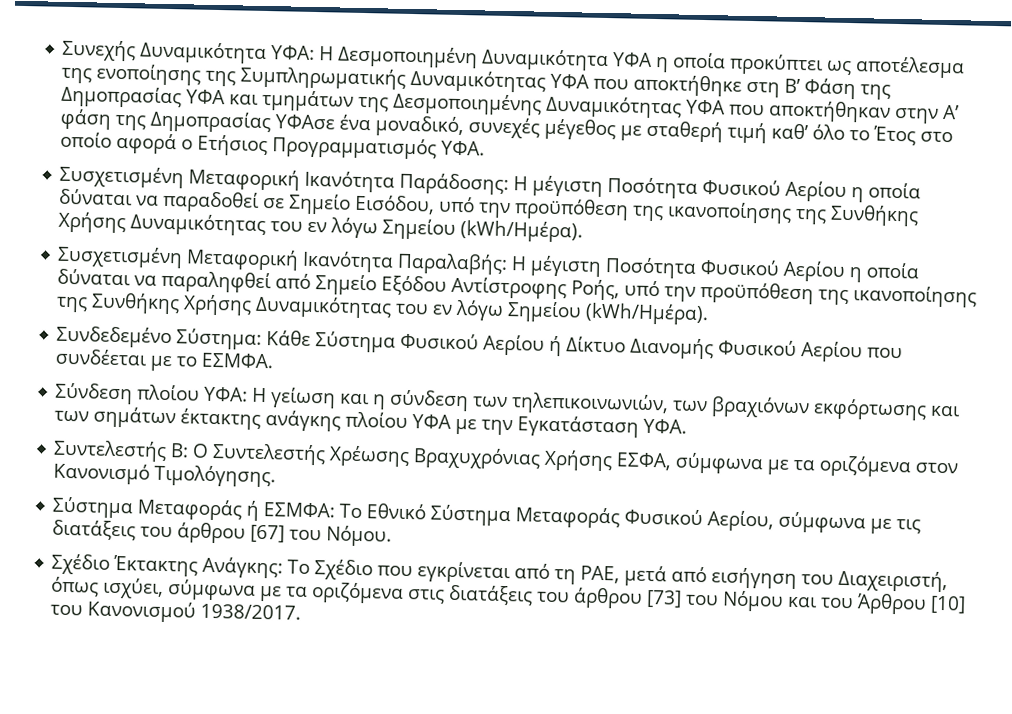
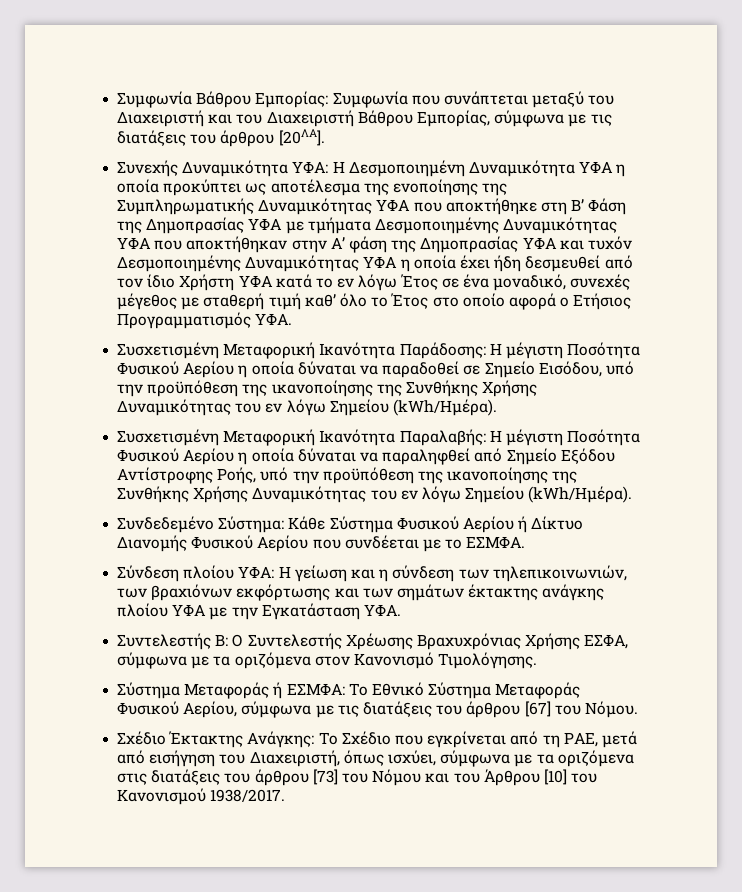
(62, 50) none -> [117,91,615,108] [117,110,612,127] [117,129,325,147] Συμφωνία Βάθρου Εμπορίας: Συμφωνία που συνάπτεται μεταξύ του Διαχειριστή και του Διαχειριστή Βάθρου Εμπορίας, σύμφωνα με τις διατάξεις του άρθρου [20ΛΑ]. //
[229,89,390,113] και τμημάτων της -> [285,217,371,234] με τμήματα
[275,114,336,130] ΥΦΑσε -> [522,236,632,250] [117,255,633,272] [117,274,459,291] ΥΦΑ και τυχόν Δεσμοποιημένης Δυναμικότητας ΥΦΑ η οποία έχει ήδη δεσμευθεί από τον ίδιο Χρήστη ΥΦΑ κατά το εν λόγω Έτος σε

